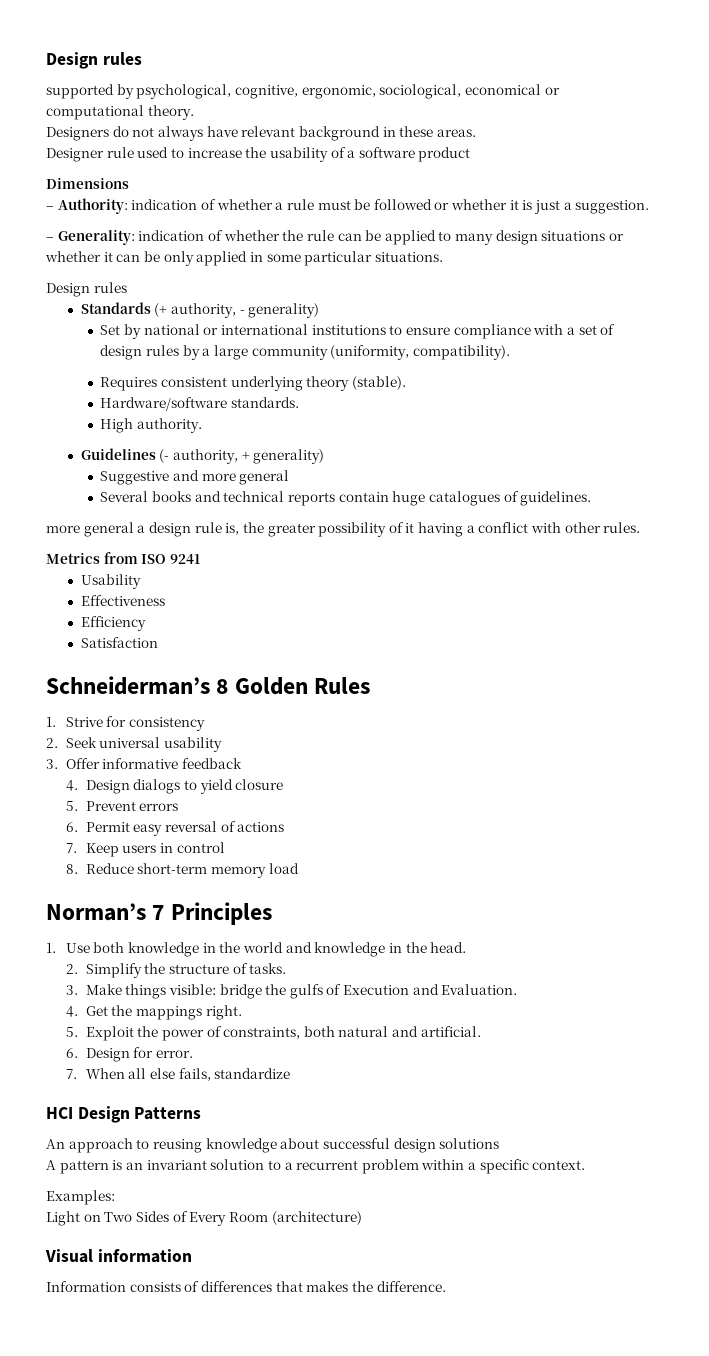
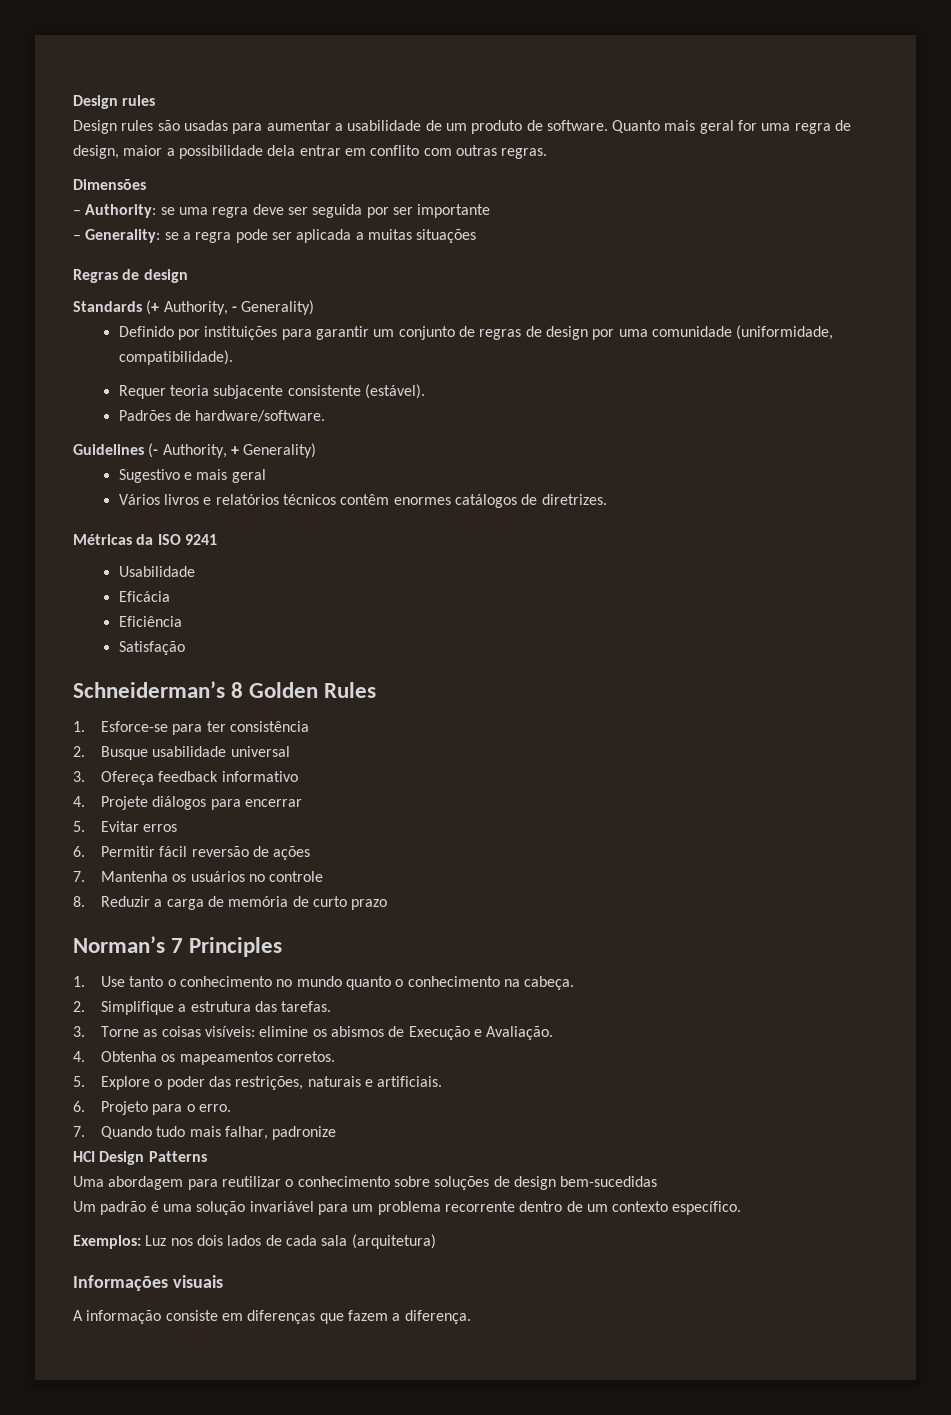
[46,52,142,69] [46,84,560,99] [46,105,194,120] [46,126,476,141] [46,147,471,162] [46,178,129,189] [46,198,650,214] [46,230,625,245] [45,251,443,266] [46,282,127,297] [80,302,320,318] [100,324,616,339] [100,345,510,360] [100,376,407,391] [100,397,300,411] [100,418,203,433] [80,448,325,464] [100,470,290,485] [100,491,592,506] [46,522,641,537] [46,552,200,564] [80,574,141,589] [80,595,165,606] [80,616,146,631] [80,637,158,648] Design rules // supported by psychological, cognitive, ergonomic, sociological, economical or computational theory. // Designers do not always have relevant background in these areas. // Designer rule used to increase the usability of a software product // Dimensions // – Authority: indication of whether a rule must be followed or whether it is just a suggestion. // – Generality: indication of whether the rule can be applied to many design situations or whether it can be only applied in some particular situations. // Design rules // Standards (+ authority, - generality) // Set by national or international institutions to ensure compliance with a set of design rules by a large community (uniformity, compatibility). // Requires consistent underlying theory (stable). // Hardware/software standards. // High authority. // Guidelines (- authority, + generality) // Suggestive and more general // Several books and technical reports contain huge catalogues of guidelines. // more general a design rule is, the greater possibility of it having a conflict with other rules. // Metrics from ISO 9241 // Usability // Effectiveness // Efficiency // Satisfaction -> [73,95,156,109] [73,120,852,134] [73,145,548,159] [73,179,146,190] [73,204,491,218] [73,229,477,243] [73,269,188,283] [73,300,315,315] [118,325,834,340] [118,350,233,365] [118,384,425,399] [118,410,326,422] [73,443,317,458] [118,469,266,483] [118,494,607,508] [73,534,217,545] [118,566,195,577] [118,591,170,602] [118,616,182,627] [118,641,185,655] Design rules // Design rules são usadas para aumentar a usabilidade de um produto de software. Quanto mais geral for uma regra de design, maior a possibilidade dela entrar em conflito com outras regras. // Dimensões // – Authority: se uma regra deve ser seguida por ser importante // – Generality: se a regra pode ser aplicada a muitas situações // Regras de design // Standards (+ Authority, - Generality) // Definido por instituições para garantir um conjunto de regras de design por uma comunidade (uniformidade, compatibilidade). // Requer teoria subjacente consistente (estável). // Padrões de hardware/software. // Guidelines (- Authority, + Generality) // Sugestivo e mais geral // Vários livros e relatórios técnicos contêm enormes catálogos de diretrizes. // Métricas da ISO 9241 // Usabilidade // Eficácia // Eficiência // Satisfação
[65,716,206,731] [46,737,97,748] Strive for consistency // 2. Seek -> [101,721,310,735] [73,746,227,760] Esforce-se para ter consistência // 2. Busque usabilidade
[164,737,223,752] [46,758,179,769] usability // 3. Offer informative -> [73,771,155,785] // 3. Ofereça
[65,779,284,794] [65,801,179,811] [65,821,285,836] [65,842,225,857] [65,863,299,878] // 4. Design dialogs to yield closure // 5. Prevent errors // 6. Permit easy reversal of actions // 7. Keep users in control // 8. Reduce short-term memory load -> [221,771,298,782] [73,796,303,810] [73,821,178,832] [73,846,311,860] [73,871,324,882] [73,896,388,910] informativo // 4. Projete diálogos para encerrar // 5. Evitar erros // 6. Permitir fácil reversão de ações // 7. Mantenha os usuários no controle // 8. Reduzir a carga de memória de curto prazo
[93,942,467,957] [65,963,287,978] [65,984,518,999] [65,1005,242,1020] [65,1026,481,1041] [65,1047,193,1062] [65,1068,291,1081] [46,1106,202,1123] [46,1138,500,1153] [46,1159,586,1174] [46,1190,115,1205] [46,1211,362,1226] [45,1249,192,1263] [46,1281,446,1292] both knowledge in the world and knowledge in the head. // 2. Simplify the structure of tasks. // 3. Make things visible: bridge the gulfs of Execution and Evaluation. // 4. Get the mappings right. // 5. Exploit the power of constraints, both natural and artificial. // 6. Design for error. // 7. When all else fails, standardize // HCI Design Patterns // An approach to reusing knowledge about successful design solutions // A pattern is an invariant solution to a recurrent problem within a specific context. // Examples: // Light on Two Sides of Every Room (architecture) // Visual information // Information consists of differences that makes the difference. -> [129,976,575,990] [73,1001,332,1015] [73,1026,554,1040] [73,1051,336,1065] [73,1076,443,1090] [73,1101,232,1115] [73,1126,337,1140] [73,1151,207,1165] [73,1176,658,1190] [73,1201,742,1215] [73,1234,436,1249] [73,1275,223,1291] [73,1310,471,1324] tanto o conhecimento no mundo quanto o conhecimento na cabeça. // 2. Simplifique a estrutura das tarefas. // 3. Torne as coisas visíveis: elimine os abismos de Execução e Avaliação. // 4. Obtenha os mapeamentos corretos. // 5. Explore o poder das restrições, naturais e artificiais. // 6. Projeto para o erro. // 7. Quando tudo mais falhar, padronize // HCI Design Patterns // Uma abordagem para reutilizar o conhecimento sobre soluções de design bem-sucedidas // Um padrão é uma solução invariável para um problema recorrente dentro de um contexto específico. // Exemplos: Luz nos dois lados de cada sala (arquitetura) // Informações visuais // A informação consiste em diferenças que fazem a diferença.

